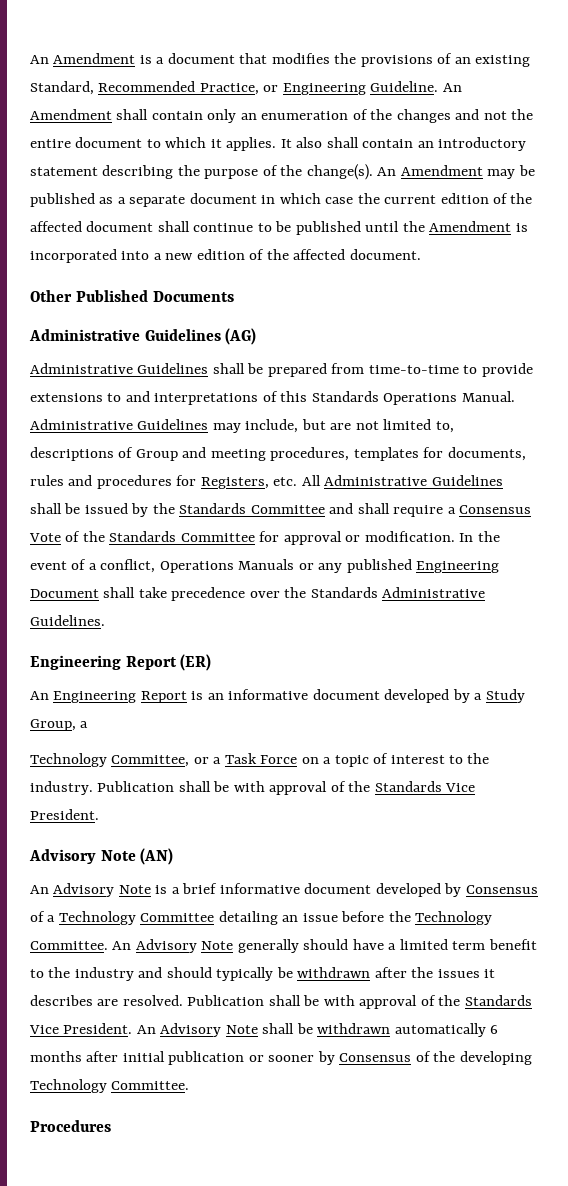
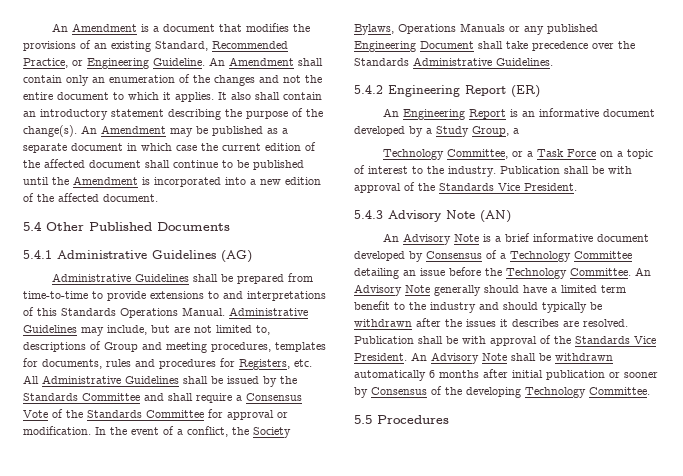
(421, 254) none -> [23,221,42,231] 5.4
(234, 296) none -> [23,250,52,259] 5.4.1
(156, 566) none -> [232,427,291,438] [354,24,394,35] the Society Bylaws,
(105, 620) none -> [354,85,383,94] 5.4.2
(99, 814) none -> [354,210,383,219] 5.4.3
(190, 1085) none -> [354,415,372,424] 5.5

